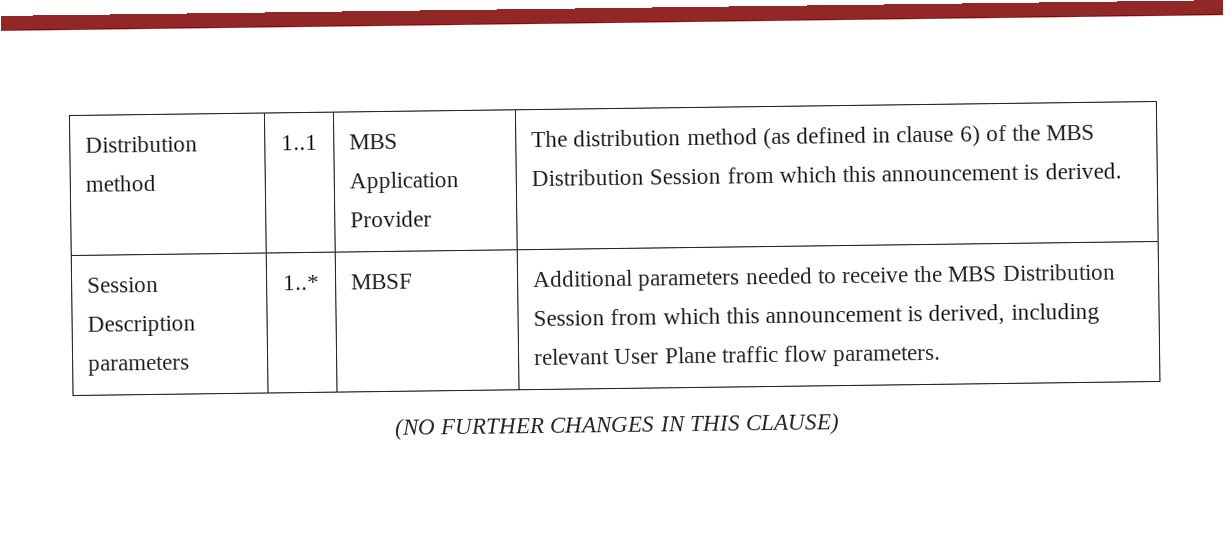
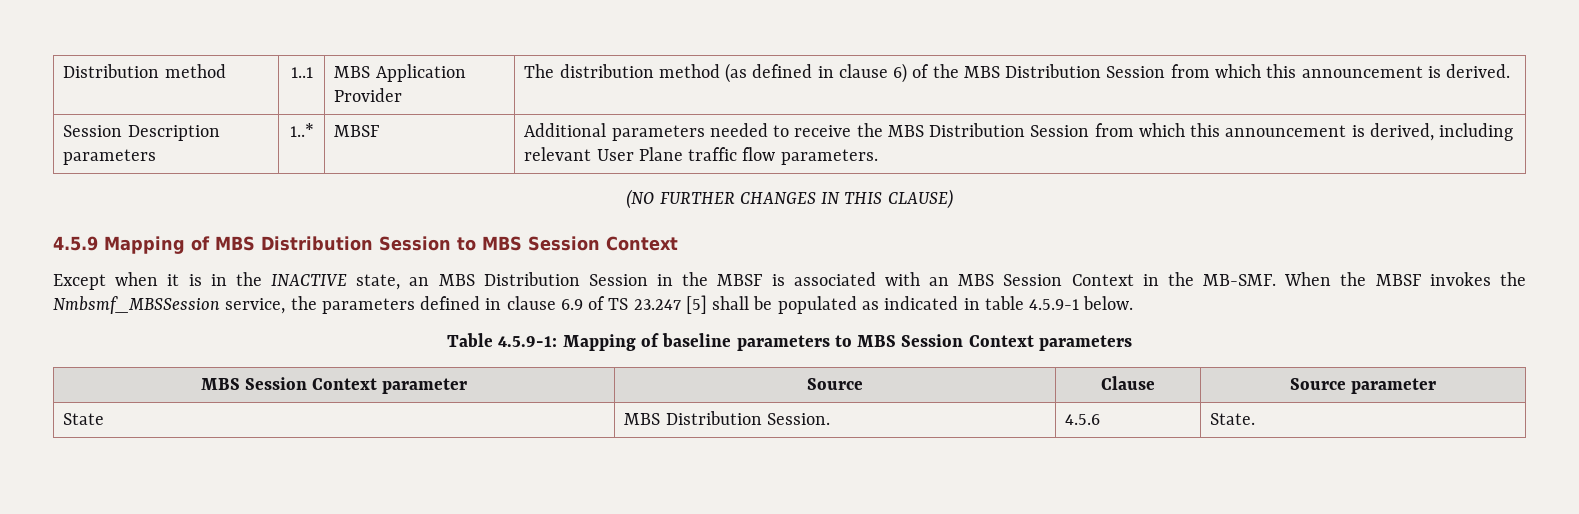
(841, 424) none -> [53,236,678,254] [53,272,1527,290] [53,295,1134,314] [447,333,1132,351] [200,377,468,394] [807,378,863,390] [1101,376,1155,390] [1289,378,1437,394] [63,413,105,425] [624,411,830,425] [1065,414,1101,425] [1210,413,1256,425] // 4.5.9 Mapping of MBS Distribution Session to MBS Session Context // Except when it is in the INACTIVE state, an MBS Distribution Session in the MBSF is associated with an MBS Session Context in the MB-SMF. When the MBSF invokes the Nmbsmf_MBSSession service, the parameters defined in clause 6.9 of TS 23.247 [5] shall be populated as indicated in table 4.5.9-1 below. // Table 4.5.9-1: Mapping of baseline parameters to MBS Session Context parameters // MBS Session Context parameter | Source | Clause | Source parameter // State | MBS Distribution Session. | 4.5.6 | State.

